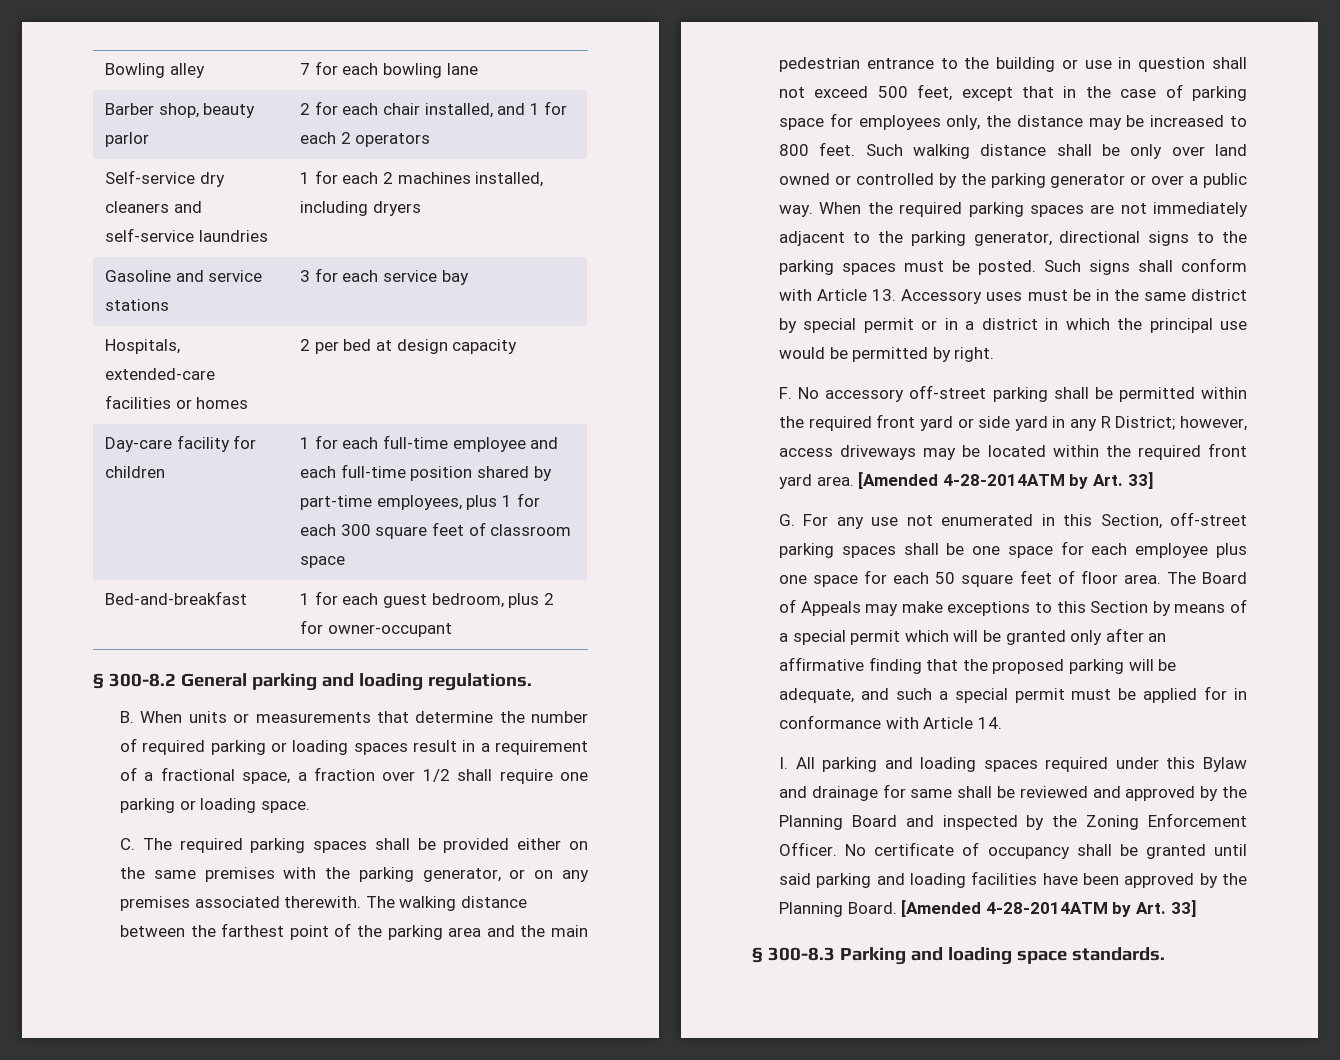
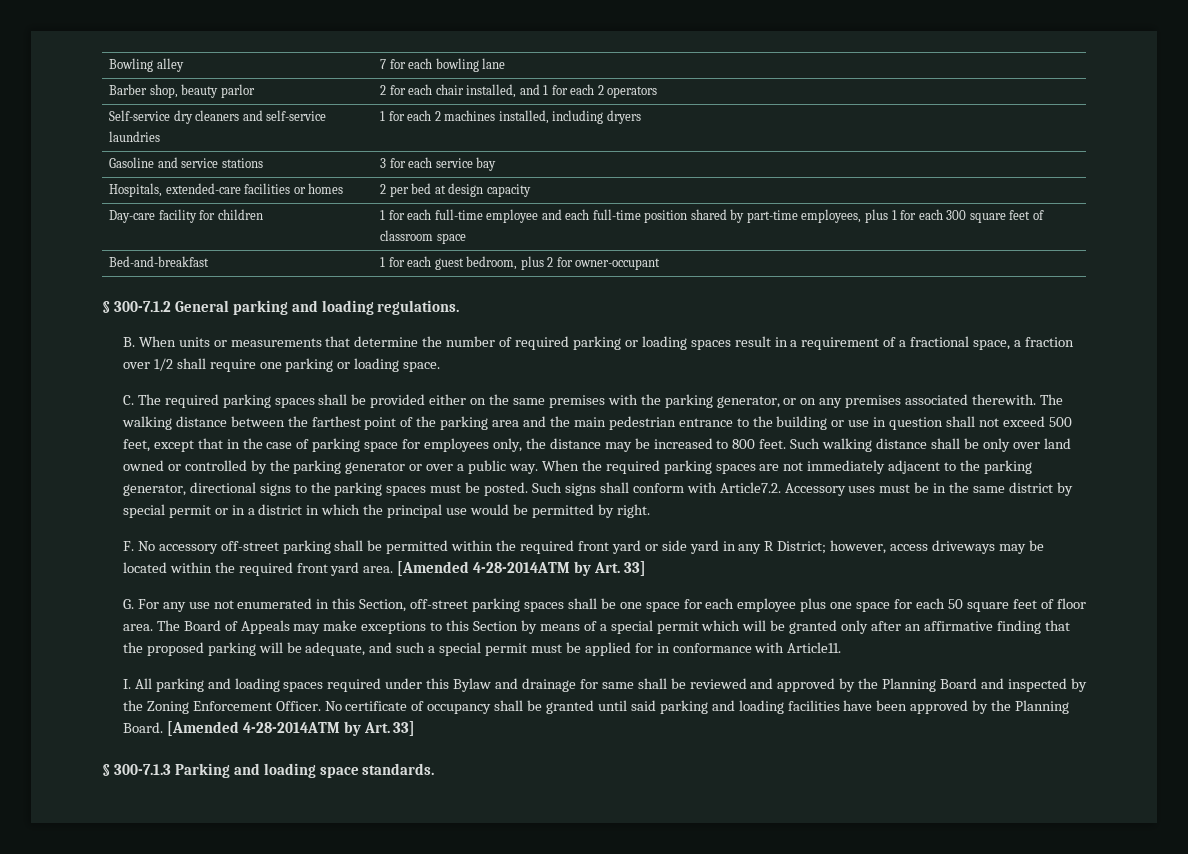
[108,673,176,687] 300-8.2 -> [113,301,171,312] 300-7.1.2
[817,289,897,301] Article 13. -> [719,482,781,493] Article7.2.
[923,717,1002,729] Article 14. -> [787,642,842,653] Article11.
[767,947,835,961] 300-8.3 -> [113,764,171,775] 300-7.1.3

